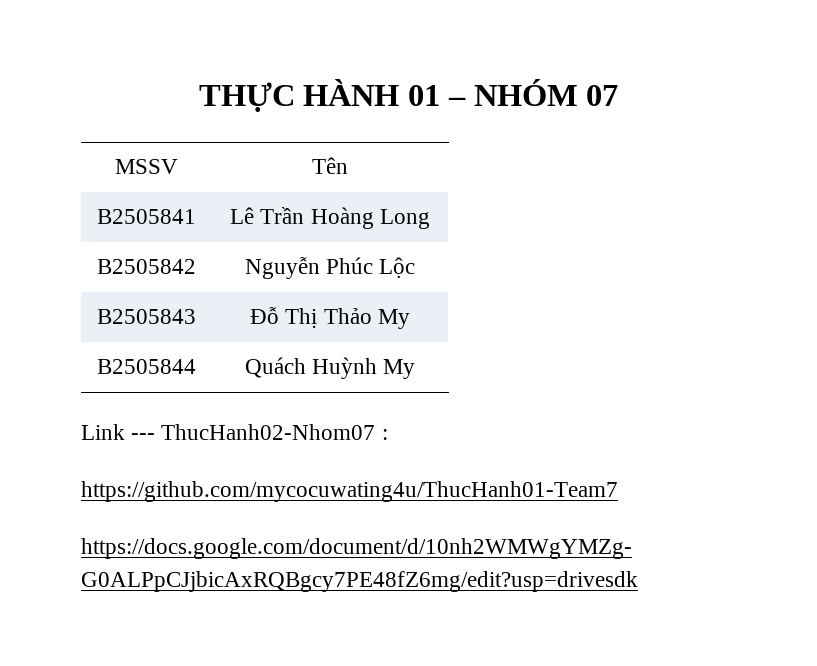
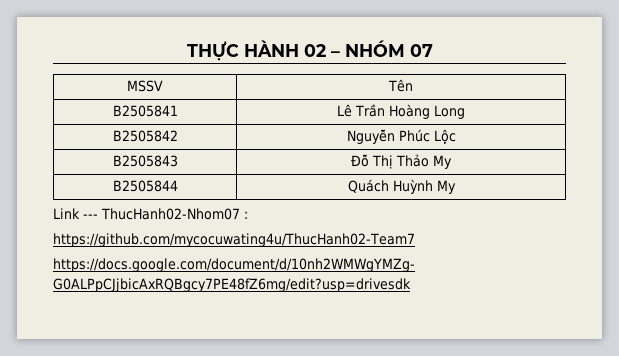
[408,85,441,106] 01 -> [303,44,326,57] 02
[81,481,618,502] https://github.com/mycocuwating4u/ThucHanh01-Team7 -> [53,233,415,247] https://github.com/mycocuwating4u/ThucHanh02-Team7

